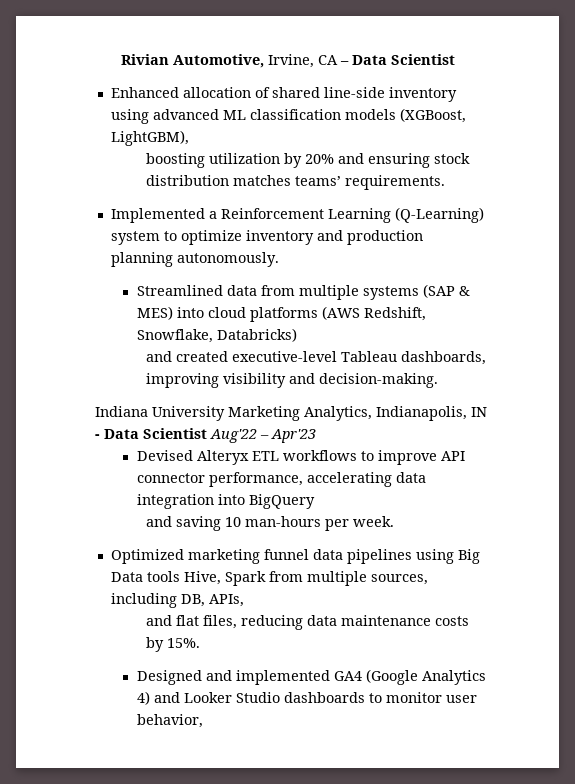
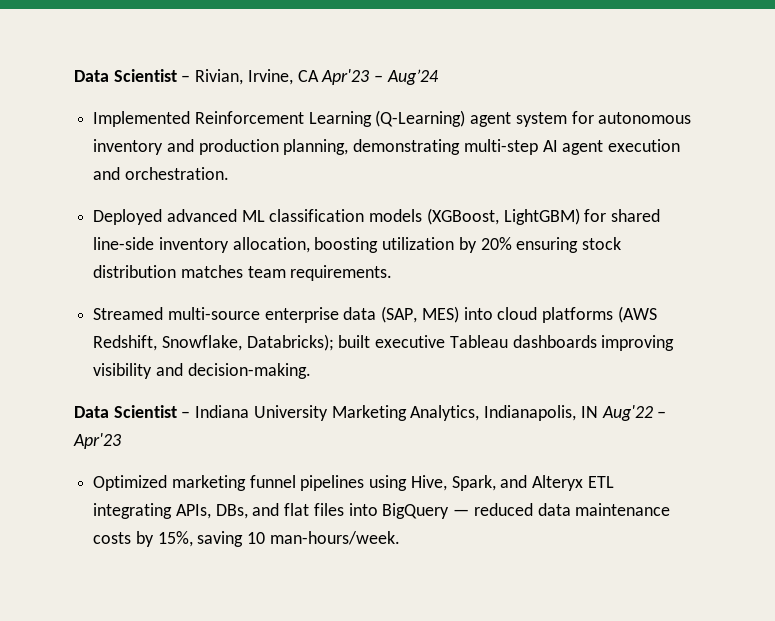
[120,54,455,68] [110,87,457,102] [110,109,149,124] Rivian Automotive, Irvine, CA – Data Scientist // Enhanced allocation of shared line-side inventory using -> [74,69,439,85] [93,110,692,127] [93,139,681,155] [93,167,229,180] [93,209,163,225] Data Scientist – Rivian, Irvine, CA Apr'23 – Aug’24 // Implemented Reinforcement Learning (Q-Learning) agent system for autonomous inventory and production planning, demonstrating multi-step AI agent execution and orchestration. // Deployed
[110,130,189,146] LightGBM), // -> [503,208,661,225] [93,237,310,253] LightGBM) for shared line-side inventory allocation,
[338,153,365,164] and -> (512, 243) none
[295,176,342,186] teams’ -> [247,266,286,278] team
[110,207,484,223] [110,230,423,245] [110,252,279,267] [136,284,470,300] Implemented a Reinforcement Learning (Q-Learning) system to optimize inventory and production planning autonomously. // Streamlined data from multiple systems (SAP & -> [93,306,418,323] Streamed multi-source enterprise data (SAP,
[216,328,297,342] [146,351,487,365] Databricks) // and created executive-level Tableau dashboards, -> [246,334,597,351] Databricks); built executive Tableau dashboards
(439, 380) none -> [74,405,191,418] Data Scientist –
[95,428,207,439] - Data Scientist -> (598, 412) none
[136,450,465,465] [136,472,426,487] [136,494,315,509] [146,516,395,531] // Devised Alteryx ETL workflows to improve API connector performance, accelerating data integration into BigQuery // and saving 10 man-hours per week. -> (121, 441) none
[312,549,343,560] data -> (296, 481) none
[457,549,480,564] [110,571,428,586] [110,593,205,608] Big Data tools Hive, Spark from multiple sources, including DB, -> [410,475,614,491] [93,503,173,519] Hive, Spark, and Alteryx ETL integrating
(244, 600) // -> [215,504,248,519] DBs,
[203,615,470,630] [146,637,201,652] [136,669,486,685] [136,691,477,705] [136,714,203,728] files, reducing data maintenance costs by 15%. // Designed and implemented GA4 (Google Analytics 4) and Looker Studio dashboards to monitor user behavior, -> [313,503,671,519] [93,531,400,547] files into BigQuery — reduced data maintenance costs by 15%, saving 10 man-hours/week.

